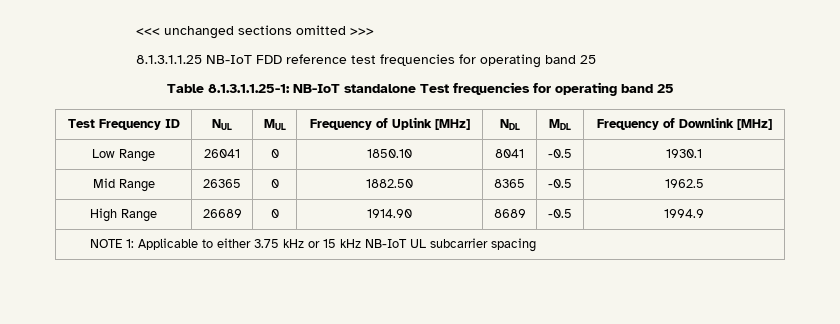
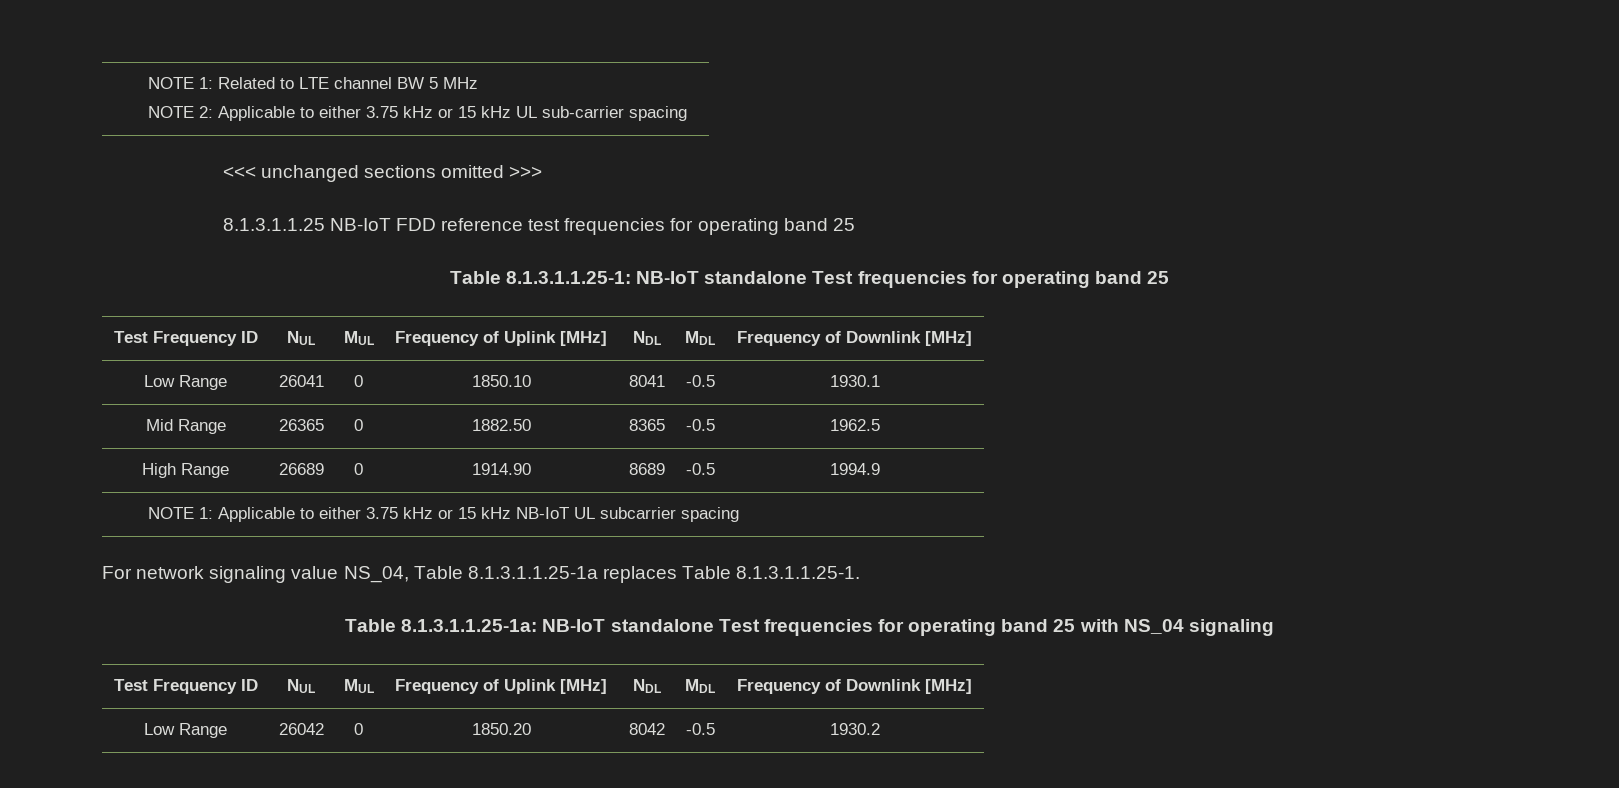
(136, 31) none -> [147,77,478,89] [147,106,687,121] NOTE 1: Related to LTE channel BW 5 MHz // NOTE 2: Applicable to either 3.75 kHz or 15 kHz UL sub-carrier spacing //
(536, 245) none -> [102,566,861,583] [345,619,1274,636] [113,679,258,694] [287,679,315,693] [343,679,374,693] [395,679,607,694] [632,679,661,693] [685,679,715,693] [737,679,972,694] [144,723,227,738] [278,723,324,735] [354,723,363,735] [471,723,531,735] [628,723,665,735] [685,723,715,735] [829,723,880,735] // For network signaling value NS_04, Table 8.1.3.1.1.25-1a replaces Table 8.1.3.1.1.25-1. // Table 8.1.3.1.1.25-1a: NB-IoT standalone Test frequencies for operating band 25 with NS_04 signaling // Test Frequency ID | NUL | MUL | Frequency of Uplink [MHz] | NDL | MDL | Frequency of Downlink [MHz] // Low Range | 26042 | 0 | 1850.20 | 8042 | -0.5 | 1930.2

